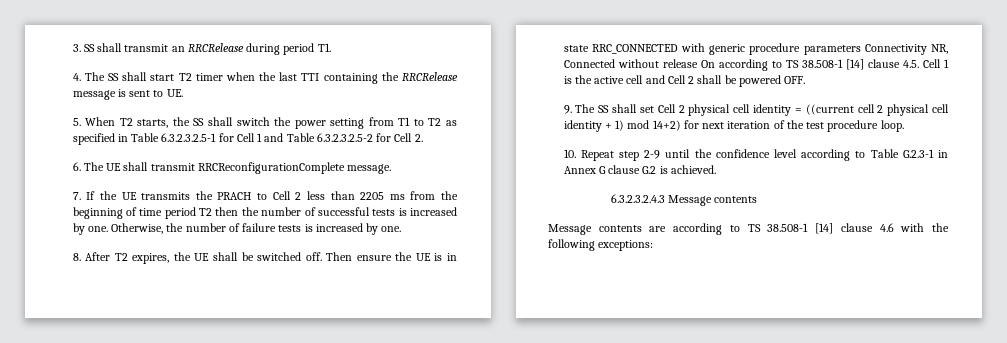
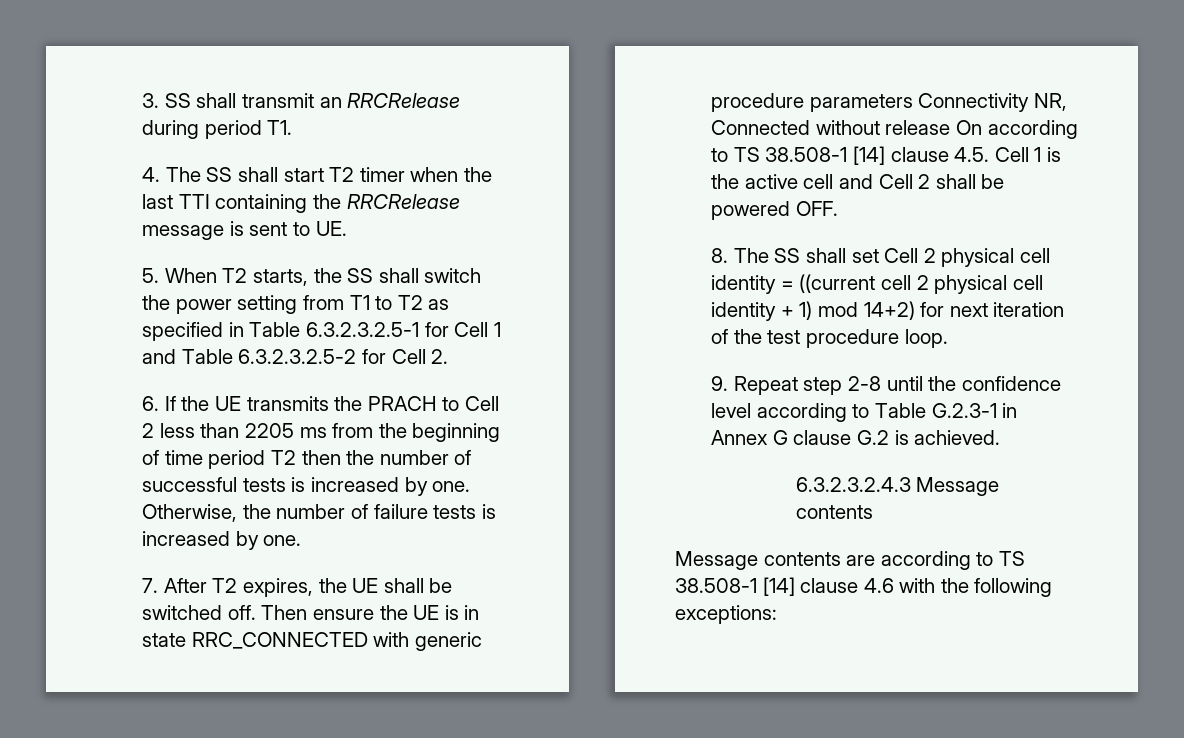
[83,162,392,174] [72,192,81,200] The UE shall transmit RRCReconfigurationComplete message. // 7. -> (160, 403) none
[72,253,81,261] 8. -> [142,578,159,593] 7.
[563,105,572,114] 9. -> [711,248,729,263] 8.
[563,149,576,158] 10. -> [711,376,729,391] 9.
[644,150,661,159] 2-9 -> [847,376,881,391] 2-8

